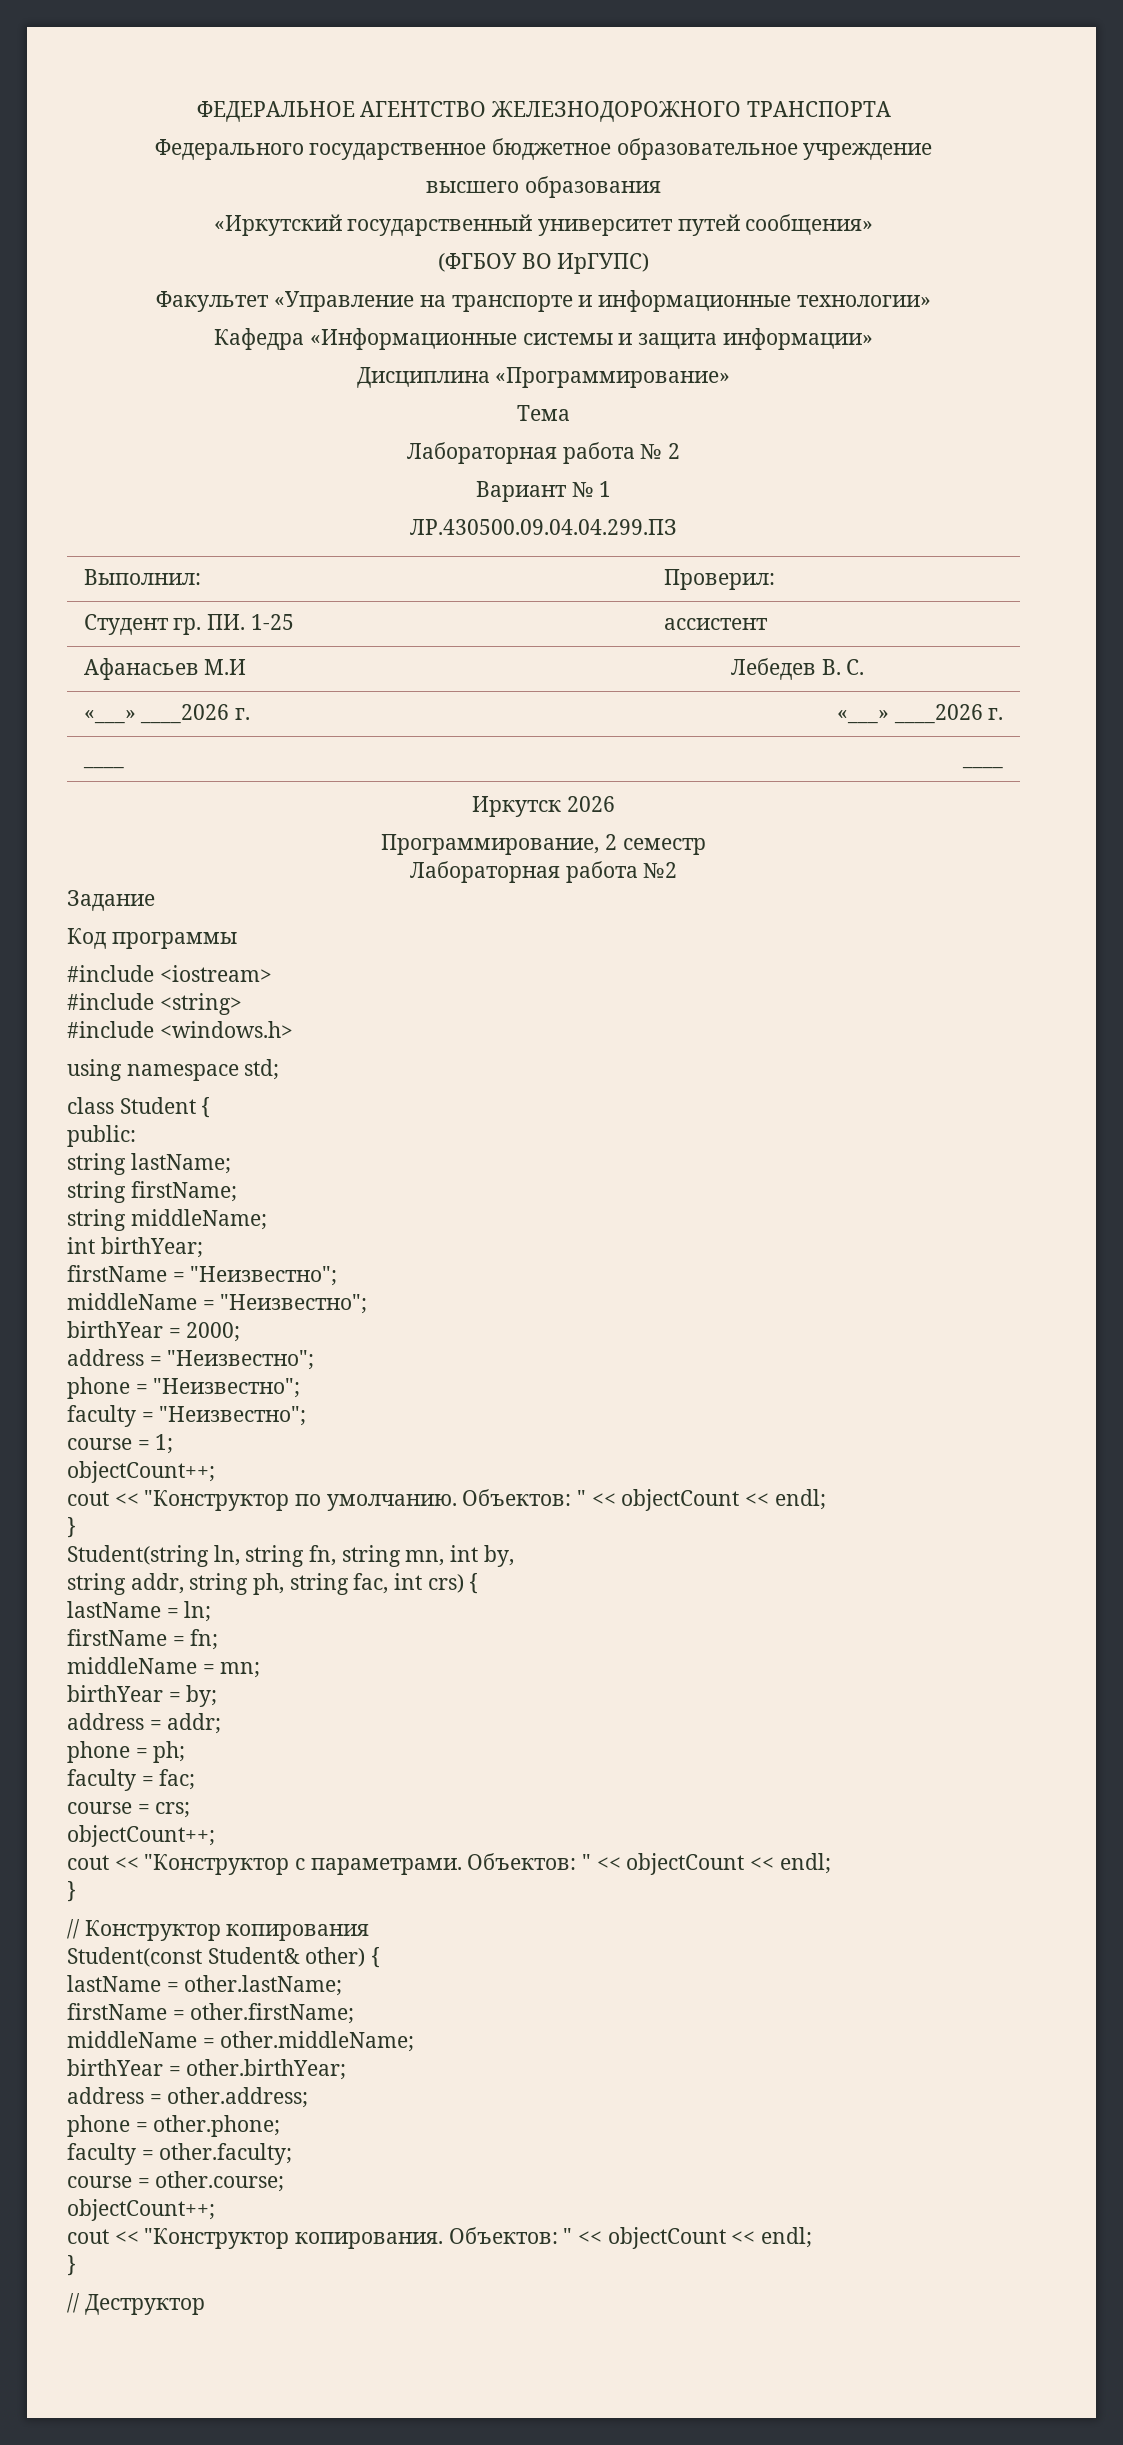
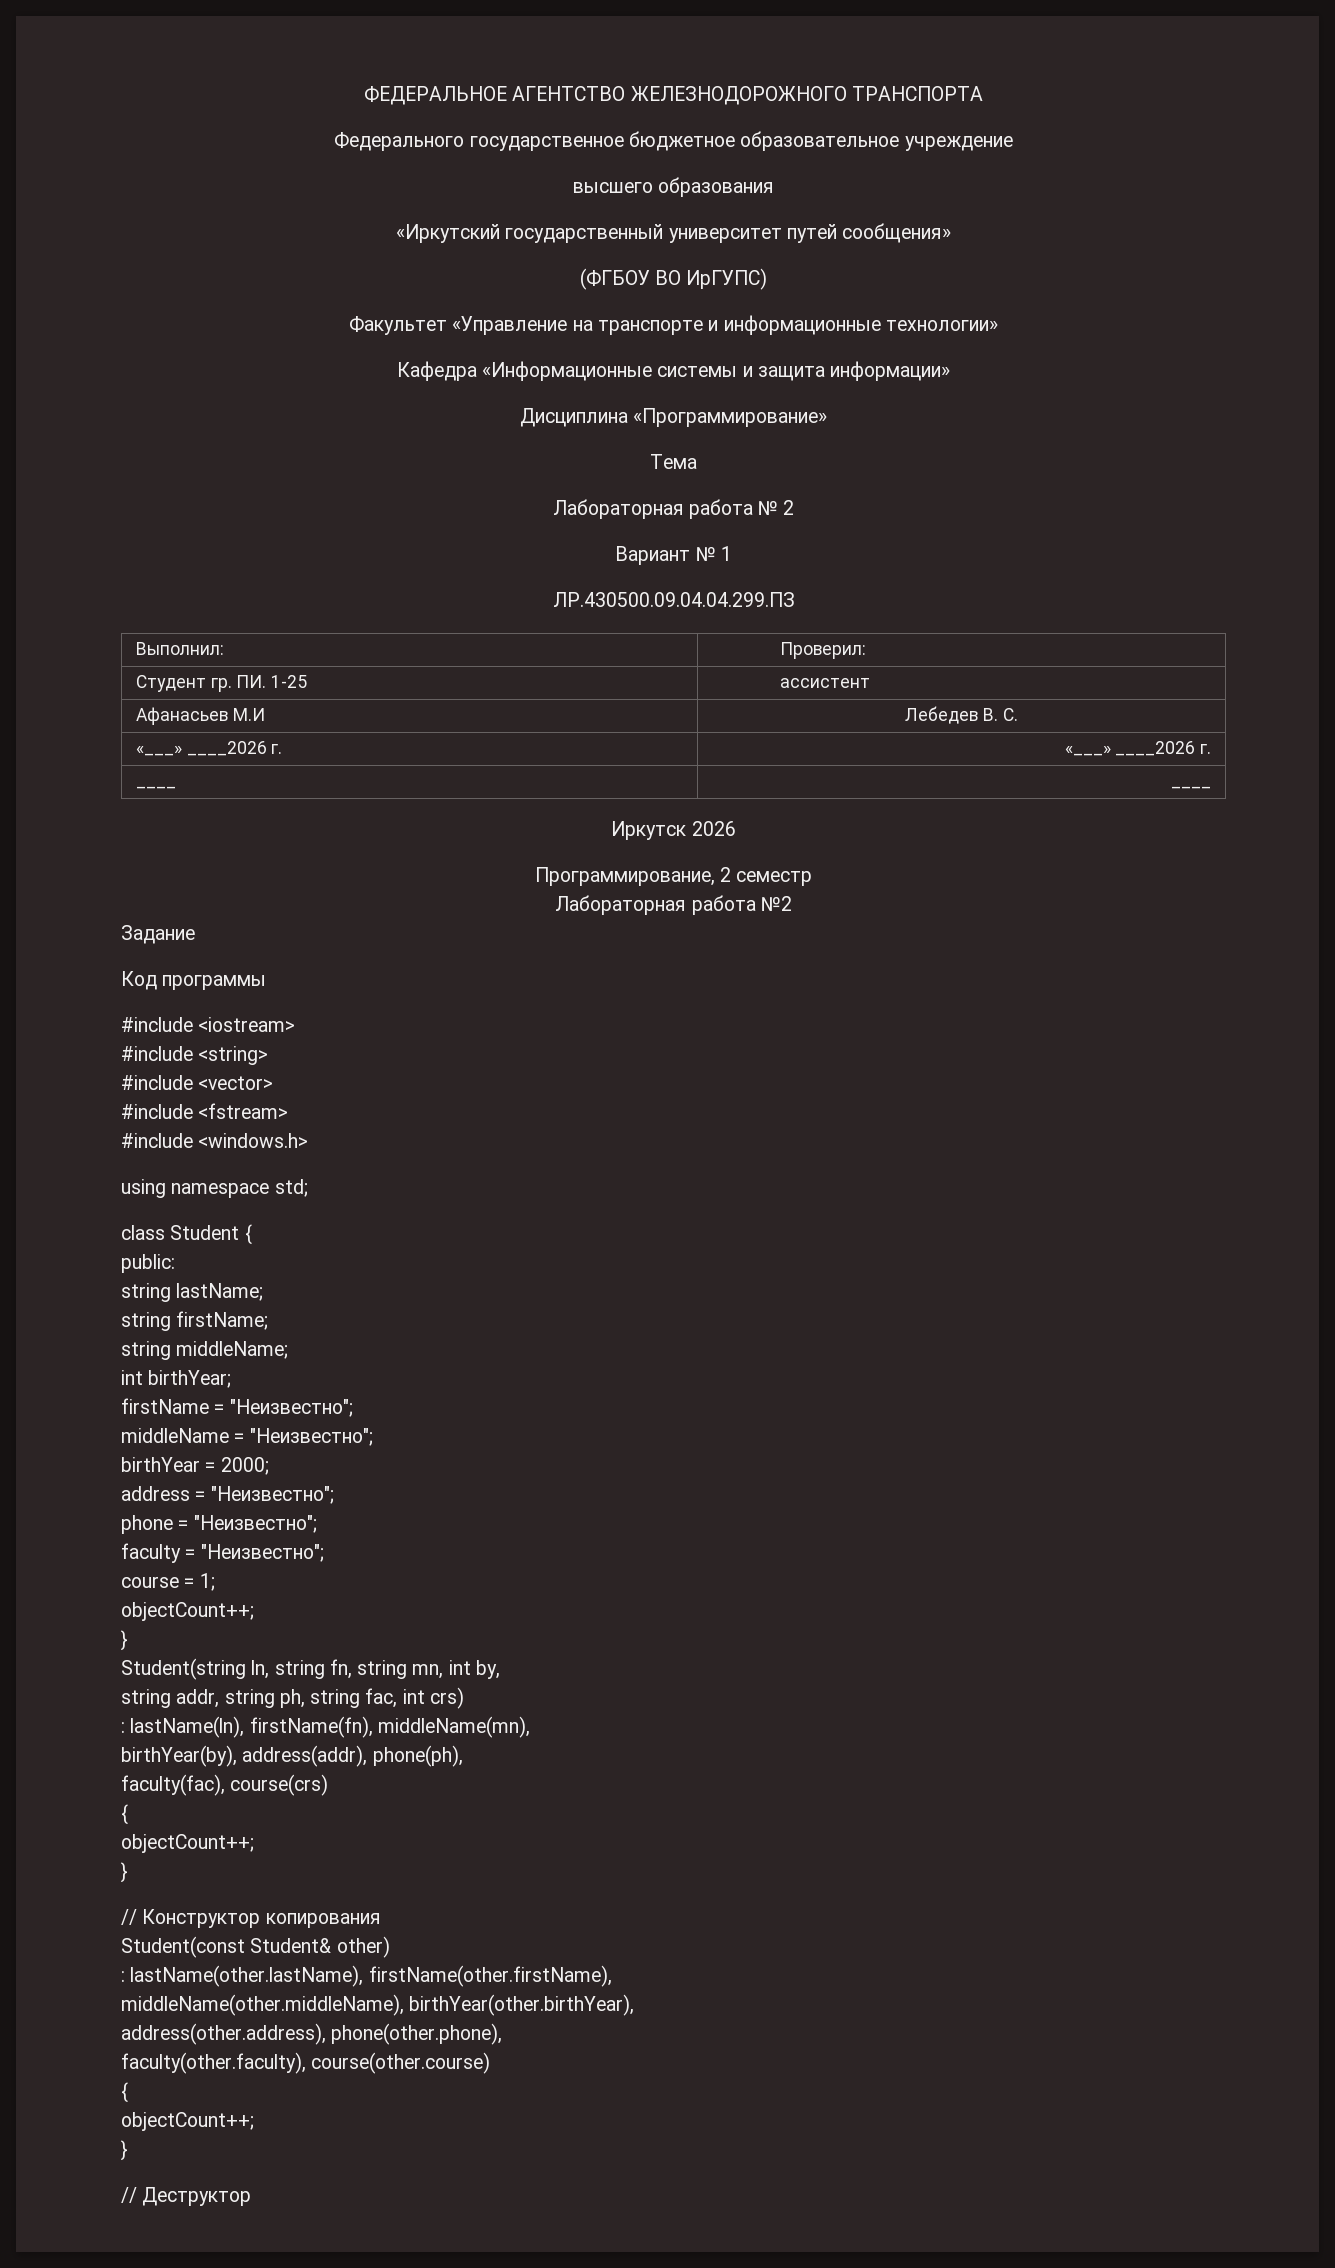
(242, 1004) none -> [121,1075,274,1090] [121,1103,289,1119] // #include <vector> // #include <fstream>
[67,1489,826,1511] // cout << "Конструктор по умолчанию. Объектов: " << objectCount << endl; -> (254, 1611) none
[469,1573,479,1594] [67,1601,212,1622] [67,1629,219,1650] [67,1657,261,1678] [67,1685,218,1707] [67,1713,222,1734] [67,1741,186,1763] [67,1769,196,1791] [67,1802,191,1818] [67,1825,215,1847] [67,1853,831,1875] { // lastName = ln; // firstName = fn; // middleName = mn; // birthYear = by; // address = addr; // phone = ph; // faculty = fac; // course = crs; // objectCount++; // cout << "Конструктор с параметрами. Объектов: " << objectCount << endl; -> [121,1716,530,1738] [121,1745,463,1767] [121,1774,329,1796] [121,1804,128,1825] [121,1834,254,1853] // : lastName(ln), firstName(fn), middleName(mn), // birthYear(by), address(addr), phone(ph), // faculty(fac), course(crs) // { // objectCount++;
[371,1947,381,1968] [67,1975,343,1996] [67,2003,355,2024] [67,2031,415,2052] [67,2059,347,2080] [67,2087,309,2108] [67,2115,281,2137] [67,2143,293,2165] [67,2171,285,2192] [67,2199,215,2221] [67,2227,813,2249] { // lastName = other.lastName; // firstName = other.firstName; // middleName = other.middleName; // birthYear = other.birthYear; // address = other.address; // phone = other.phone; // faculty = other.faculty; // course = other.course; // objectCount++; // cout << "Конструктор копирования. Объектов: " << objectCount << endl; -> [121,1965,612,1987] [121,1994,635,2016] [121,2023,503,2045] [121,2052,491,2074] [121,2082,128,2103] [121,2112,254,2131] // : lastName(other.lastName), firstName(other.firstName), // middleName(other.middleName), birthYear(other.birthYear), // address(other.address), phone(other.phone), // faculty(other.faculty), course(other.course) // { // objectCount++;

